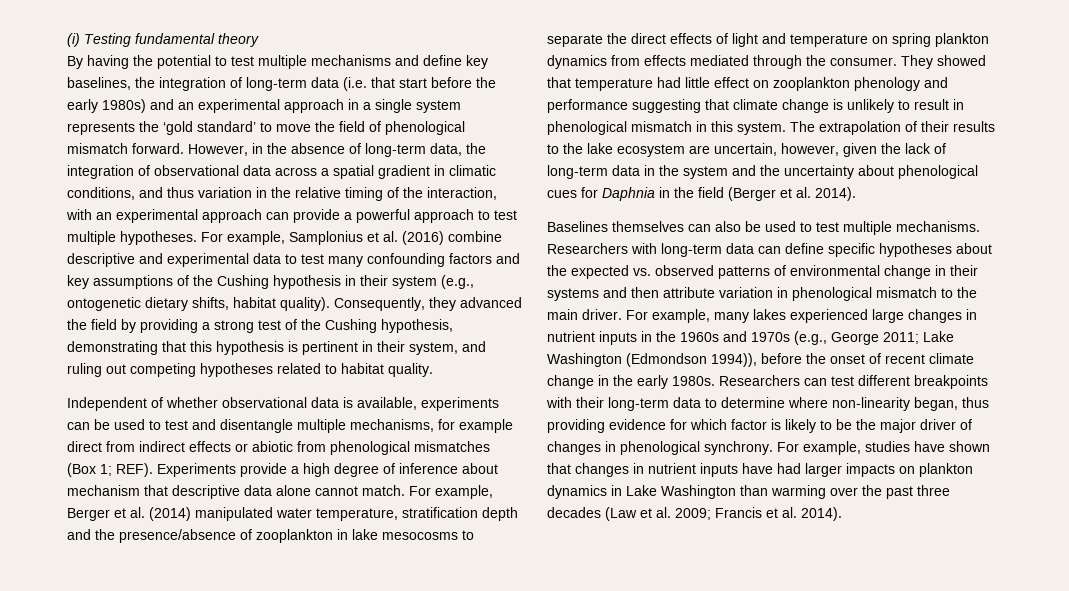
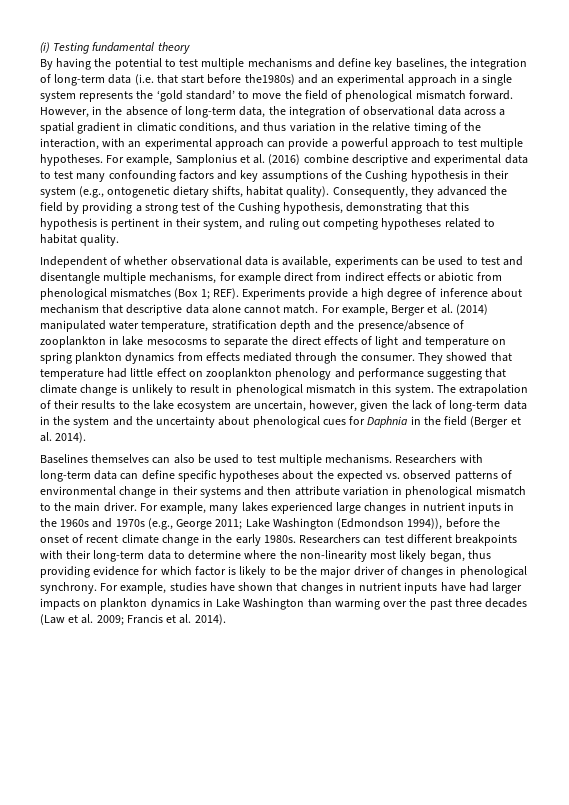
[476,77,496,88] [67,99,146,113] the early 1980s) -> [244,74,295,85] the1980s)
[832,397,910,411] non-linearity -> [279,550,427,562] the non-linearity most likely

